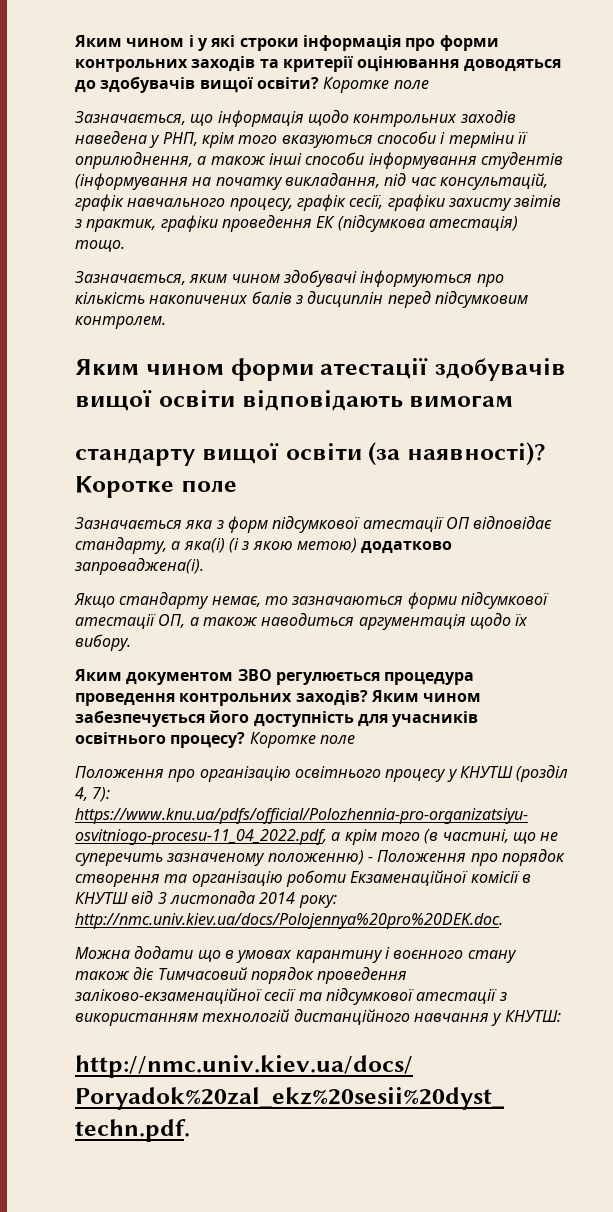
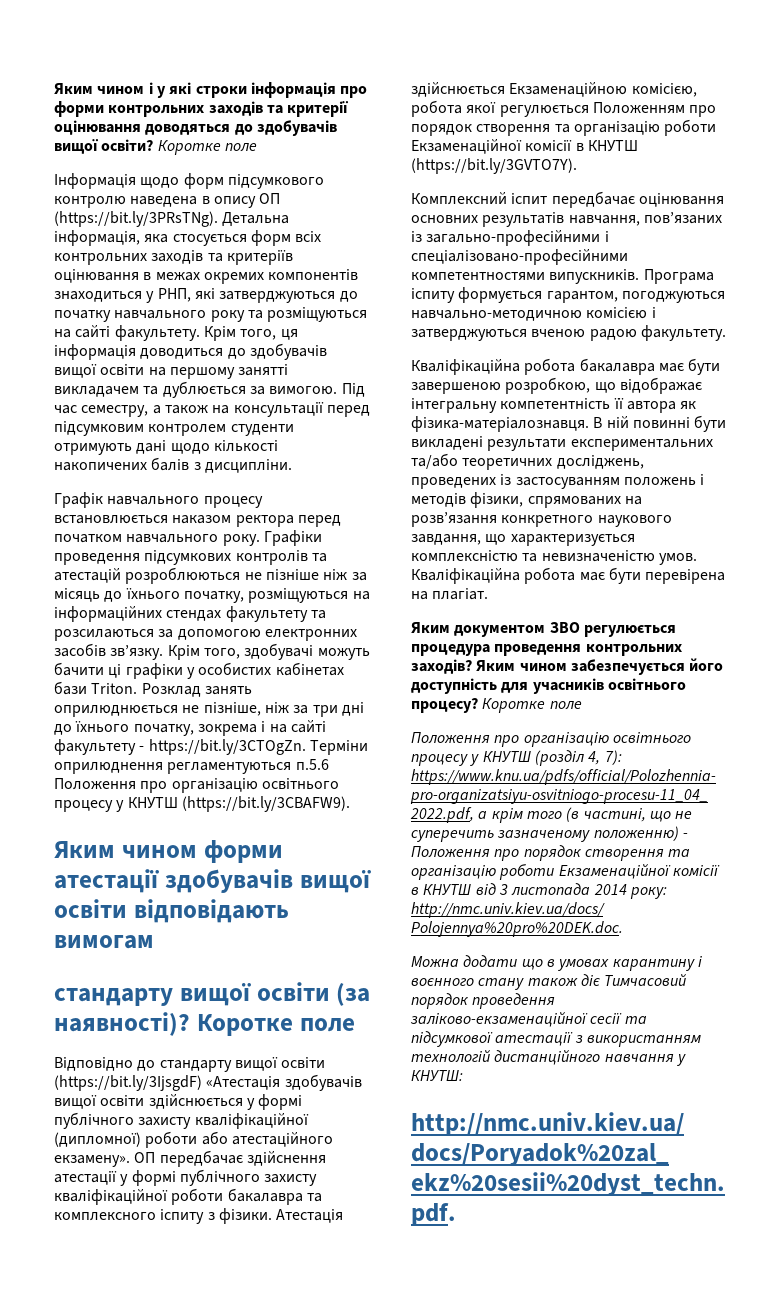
[74,109,516,127] [75,130,528,148] [75,151,563,169] [75,172,548,190] [75,194,562,211] [74,214,518,232] [75,240,125,252] [74,269,504,287] [75,290,528,308] [75,316,166,329] Зазначається, що інформація щодо контрольних заходів наведена у РНП, крім того вказуються способи і терміни її оприлюднення, а також інші способи інформування студентів (інформування на початку викладання, під час консультацій, графік навчального процесу, графік сесії, графіки захисту звітів з практик, графіки проведення ЕК (підсумкова атестація) тощо. // Зазначається, яким чином здобувачі інформуються про кількість накопичених балів з дисциплін перед підсумковим контролем. -> [54,173,324,189] [54,193,281,208] [54,211,290,227] [54,230,322,246] [54,250,293,265] [54,269,359,284] [54,288,358,303] [54,307,368,322] [54,325,298,341] [54,343,327,360] [54,364,289,379] [54,381,365,398] [54,402,370,417] [54,421,294,436] [54,440,278,455] [54,457,292,473] [54,492,263,508] [54,515,341,527] [54,530,322,546] [54,550,327,565] [54,567,367,584] [54,588,370,603] [54,606,326,622] [54,629,357,641] [54,643,370,660] [54,662,344,679] [54,681,252,697] [54,702,364,717] [54,720,326,736] [54,739,368,755] [54,759,329,774] [54,778,339,793] [54,796,350,812] Інформація щодо форм підсумкового контролю наведена в опису ОП (https://bit.ly/3PRsTNg). Детальна інформація, яка стосується форм всіх контрольних заходів та критеріїв оцінювання в межах окремих компонентів знаходиться у РНП, які затверджуються до початку навчального року та розміщуються на сайті факультету. Крім того, ця інформація доводиться до здобувачів вищої освіти на першому занятті викладачем та дублюється за вимогою. Під час семестру, а також на консультації перед підсумковим контролем студенти отримують дані щодо кількості накопичених балів з дисципліни. // Графік навчального процесу встановлюється наказом ректора перед початком навчального року. Графіки проведення підсумкових контролів та атестацій розроблюються не пізніше ніж за місяць до їхнього початку, розміщуються на інформаційних стендах факультету та розсилаються за допомогою електронних засобів зв’язку. Крім того, здобувачі можуть бачити ці графіки у особистих кабінетах бази Triton. Розклад занять оприлюднюється не пізніше, ніж за три дні до їхнього початку, зокрема і на сайті факультету - https://bit.ly/3CTOgZn. Терміни оприлюднення регламентуються п.5.6 Положення про організацію освітнього процесу у КНУТШ (https://bit.ly/3CBAFW9).
[74,515,553,533] [75,536,453,554] [74,557,204,575] [74,591,549,609] [75,612,529,630] [75,634,131,651] Зазначається яка з форм підсумкової атестації ОП відповідає стандарту, а яка(і) (і з якою метою) додатково запроваджена(і). // Якщо стандарту немає, то зазначаються форми підсумкової атестації ОП, а також наводиться аргументація щодо їх вибору. -> [54,1057,326,1072] [54,1074,362,1091] [54,1094,303,1110] [54,1112,309,1129] [54,1131,333,1148] [54,1150,326,1167] [54,1169,318,1186] [54,1188,322,1205] [54,1208,344,1224] [411,82,697,97] [411,100,717,117] [411,119,717,136] [411,139,638,154] [411,158,577,174] [411,191,724,208] [411,212,722,227] [411,230,609,246] [411,249,628,265] [411,269,714,284] [411,287,725,303] [411,307,656,321] [411,325,726,341] [411,358,721,375] [411,377,702,394] [411,398,697,413] [411,415,727,432] [411,436,713,451] [411,453,644,470] [411,474,705,489] [411,492,642,508] [411,512,672,527] [411,534,635,546] [411,550,697,565] [411,567,726,584] [411,588,489,600] Відповідно до стандарту вищої освіти (https://bit.ly/3IjsgdF) «Атестація здобувачів вищої освіти здійснюється у формі публічного захисту кваліфікаційної (дипломної) роботи або атестаційного екзамену». ОП передбачає здійснення атестації у формі публічного захисту кваліфікаційної роботи бакалавра та комплексного іспиту з фізики. Атестація здійснюється Екзаменаційною комісією, робота якої регулюється Положенням про порядок створення та організацію роботи Екзаменаційної комісії в КНУТШ (https://bit.ly/3GVTO7Y). // Комплексний іспит передбачає оцінювання основних результатів навчання, пов’язаних із загально-професійними і спеціалізовано-професійними компетентностями випускників. Програма іспиту формується гарантом, погоджуються навчально-методичною комісією і затверджуються вченою радою факультету. // Кваліфікаційна робота бакалавра має бути завершеною розробкою, що відображає інтегральну компетентність її автора як фізика-матеріалознавця. В ній повинні бути викладені результати експериментальних та/або теоретичних досліджень, проведених із застосуванням положень і методів фізики, спрямованих на розв’язання конкретного наукового завдання, що характеризується комплексністю та невизначеністю умов. Кваліфікаційна робота має бути перевірена на плагіат.

